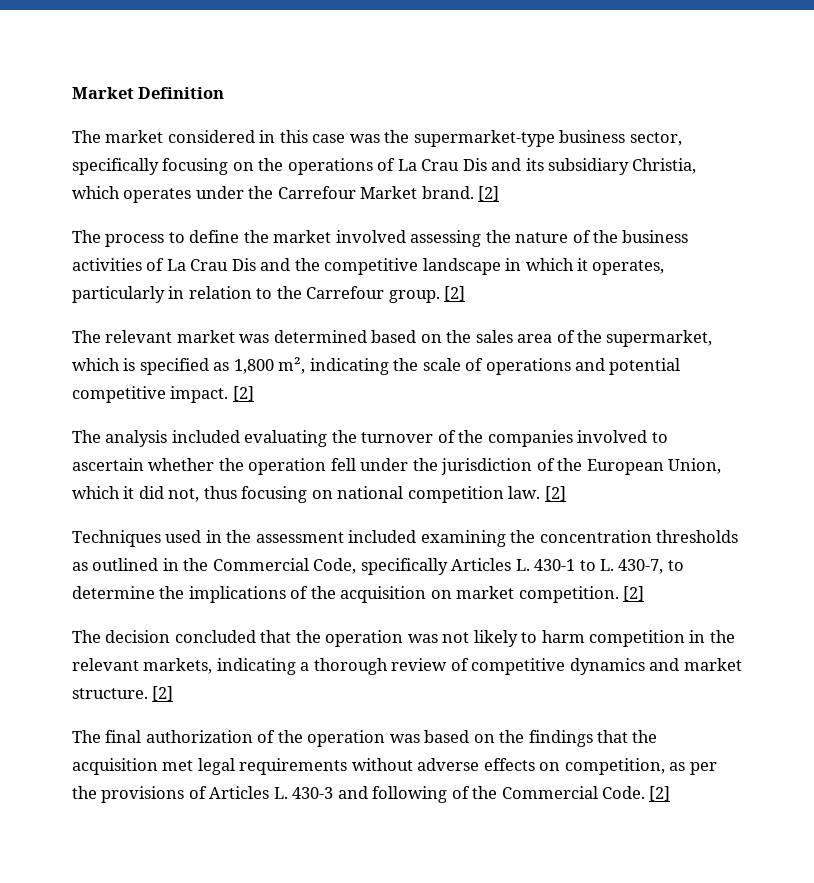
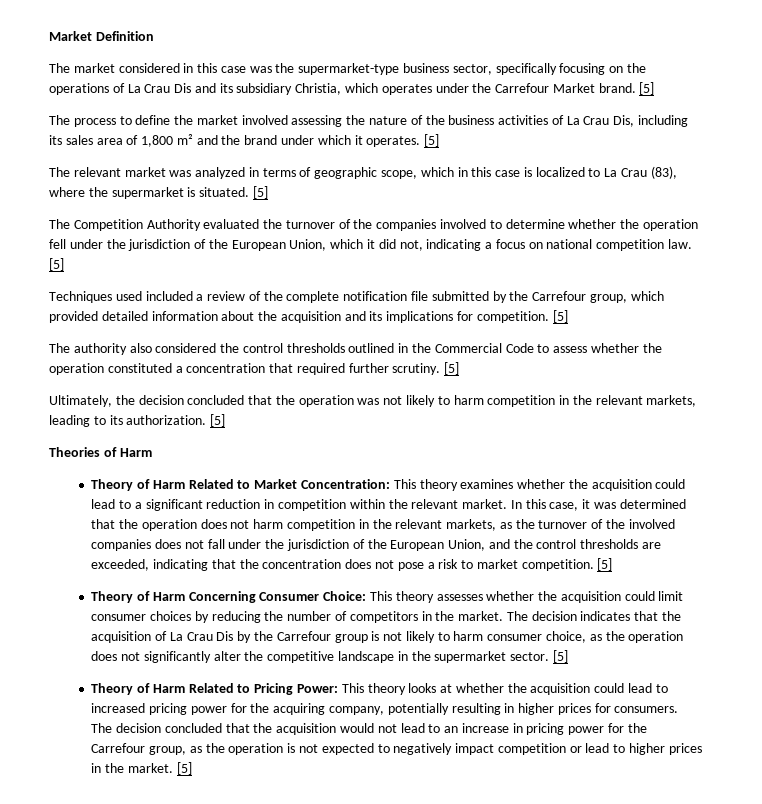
[478,186,500,201] [2] -> [639,82,655,95] [5]
[231,258,665,275] [72,286,466,303] [72,330,713,347] [72,357,681,375] [72,386,254,403] [72,430,328,447] Dis and the competitive landscape in which it operates, particularly in relation to the Carrefour group. [2] // The relevant market was determined based on the sales area of the supermarket, which is specified as 1,800 m², indicating the scale of operations and potential competitive impact. [2] // The analysis included evaluating -> [613,115,689,127] [49,134,440,147] [49,166,677,179] [49,186,268,199] [49,219,260,231] Dis, including its sales area of 1,800 m² and the brand under which it operates. [5] // The relevant market was analyzed in terms of geographic scope, which in this case is localized to La Crau (83), where the supermarket is situated. [5] // The Competition Authority evaluated
[72,458,144,471] ascertain -> [505,219,565,229] determine
[203,486,308,503] thus focusing -> [426,239,525,251] indicating a focus
[544,486,566,501] [2] -> [49,258,64,271] [5]
[205,530,739,547] [72,558,684,575] [72,586,645,603] [72,630,101,643] in the assessment included examining the concentration thresholds as outlined in the Commercial Code, specifically Articles L. 430-1 to L. 430-7, to determine the implications of the acquisition on market competition. [2] // The -> [145,291,664,303] [49,310,568,323] [49,343,662,355] [49,362,460,375] [49,395,135,407] included a review of the complete notification file submitted by the Carrefour group, which provided detailed information about the acquisition and its implications for competition. [5] // The authority also considered the control thresholds outlined in the Commercial Code to assess whether the operation constituted a concentration that required further scrutiny. [5] // Ultimately, the
[216,658,742,675] [72,686,174,701] [72,730,658,747] [72,758,717,775] [72,786,671,803] indicating a thorough review of competitive dynamics and market structure. [2] // The final authorization of the operation was based on the findings that the acquisition met legal requirements without adverse effects on competition, as per the provisions of Articles L. 430-3 and following of the Commercial Code. [2] -> [49,414,226,427] [49,447,152,457] [91,479,686,491] [91,499,686,511] [91,519,675,531] [91,539,662,551] [91,558,613,571] [91,591,684,603] [91,611,682,623] [91,631,684,643] [91,650,568,663] [91,683,668,695] [91,703,679,715] [91,723,647,735] [91,743,702,755] [91,762,192,775] leading to its authorization. [5] // Theories of Harm // Theory of Harm Related to Market Concentration: This theory examines whether the acquisition could lead to a significant reduction in competition within the relevant market. In this case, it was determined that the operation does not harm competition in the relevant markets, as the turnover of the involved companies does not fall under the jurisdiction of the European Union, and the control thresholds are exceeded, indicating that the concentration does not pose a risk to market competition. [5] // Theory of Harm Concerning Consumer Choice: This theory assesses whether the acquisition could limit consumer choices by reducing the number of competitors in the market. The decision indicates that the acquisition of La Crau Dis by the Carrefour group is not likely to harm consumer choice, as the operation does not significantly alter the competitive landscape in the supermarket sector. [5] // Theory of Harm Related to Pricing Power: This theory looks at whether the acquisition could lead to increased pricing power for the acquiring company, potentially resulting in higher prices for consumers. The decision concluded that the acquisition would not lead to an increase in pricing power for the Carrefour group, as the operation is not expected to negatively impact competition or lead to higher prices in the market. [5]

